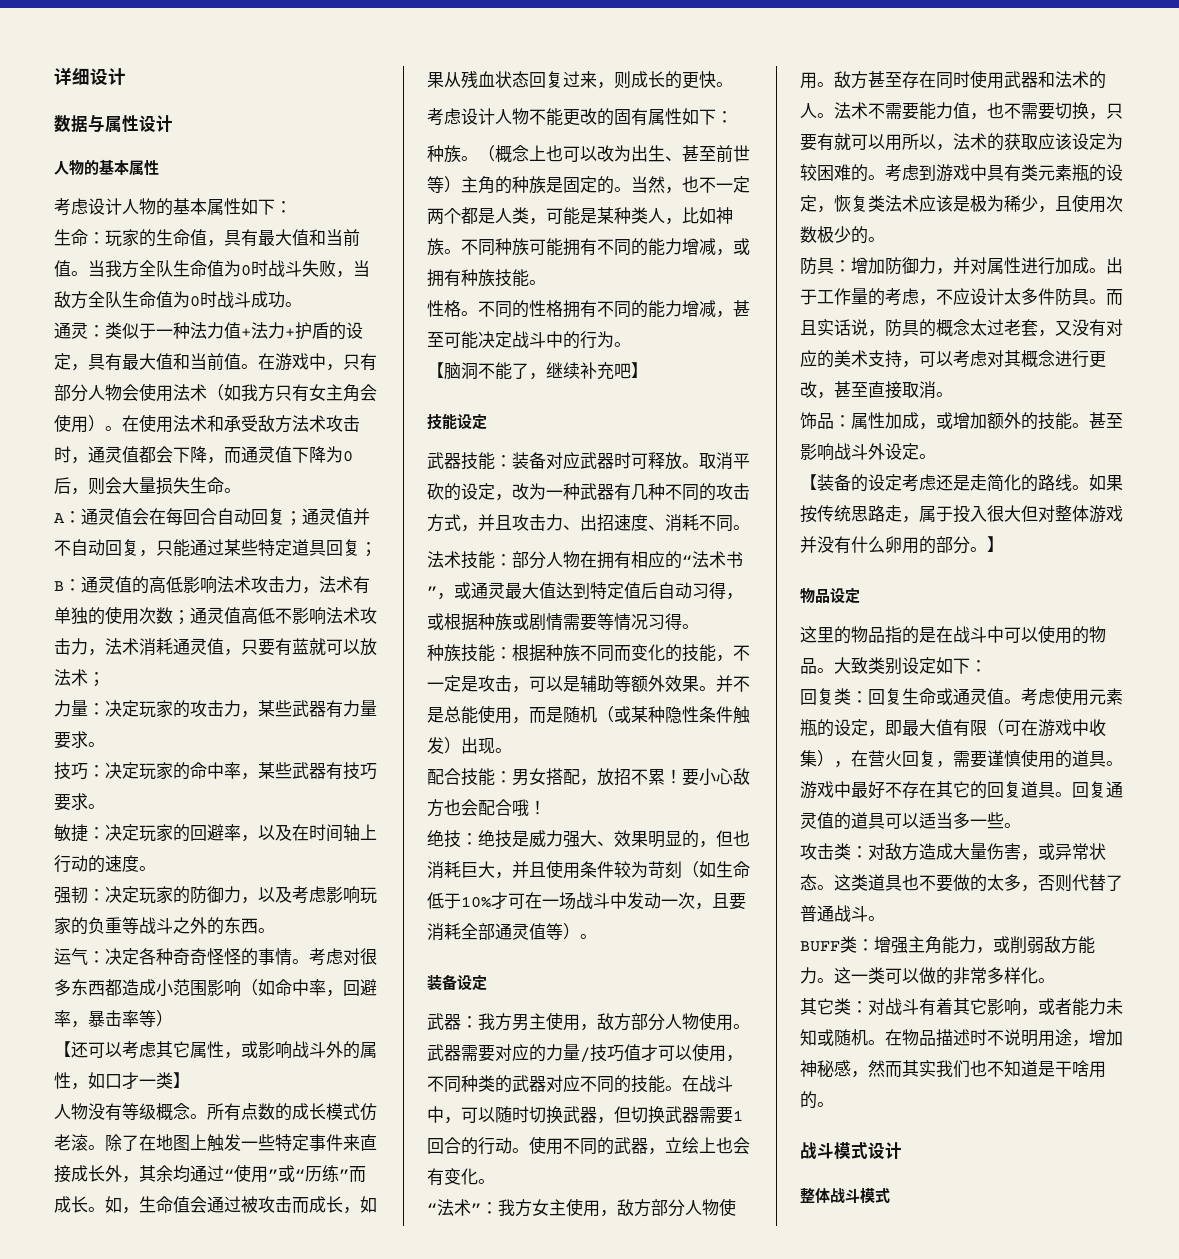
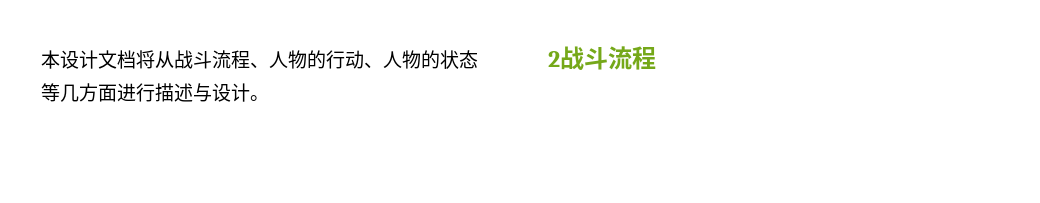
[54,67,126,85] [54,114,173,133] [54,159,159,175] [54,198,292,216] [54,229,360,247] [54,260,370,278] [54,291,302,309] [54,322,363,340] [54,353,377,371] [54,383,377,402] [54,414,360,433] [54,446,353,464] [54,477,241,495] [54,508,370,526] [54,539,377,557] [54,576,370,594] [54,606,377,625] [54,638,377,656] [54,669,105,687] [54,700,377,718] [54,731,105,749] [54,762,377,780] [54,793,105,811] [54,824,377,842] [54,855,156,873] [54,886,377,904] [54,917,275,935] [54,948,377,966] [54,979,377,997] [54,1010,173,1028] [54,1041,377,1059] [54,1072,190,1090] [54,1103,377,1121] [54,1134,377,1152] [54,1164,366,1183] [54,1196,377,1214] [427,71,733,89] [427,108,733,126] [427,145,750,163] [427,176,750,194] [427,207,733,225] [427,238,750,256] [427,269,546,287] [427,300,750,318] [427,331,631,349] [427,362,648,380] [427,413,487,430] [427,452,750,470] [427,483,750,501] [427,514,750,532] [427,551,743,569] [427,582,743,600] [427,613,699,631] [427,644,750,662] [427,675,750,693] [427,705,750,724] [427,737,512,754] [427,768,750,786] [427,799,546,817] [427,830,750,848] [427,860,750,879] [427,892,746,910] [427,923,597,941] [427,974,487,991] [427,1012,750,1031] [427,1043,743,1062] [427,1075,733,1093] [427,1106,743,1124] [427,1136,750,1155] [427,1168,495,1186] [427,1198,736,1217] [800,70,1106,89] [800,102,1123,120] [800,133,1123,151] [800,164,1123,182] [800,194,1123,213] [800,226,885,244] [800,257,1123,275] [800,288,1123,306] [800,319,1123,337] [800,350,1106,368] [800,381,953,399] [800,412,1123,430] [800,443,936,461] [800,474,1123,492] [800,505,1123,523] [800,536,1004,554] [800,587,860,604] [800,625,1106,644] [800,657,987,675] [800,687,1123,706] [800,719,1106,737] [800,749,1123,768] [800,781,1123,799] [800,812,1021,830] [800,843,1106,861] [800,874,1123,892] [800,905,885,923] [800,936,1095,954] [800,967,1055,985] [800,998,1123,1016] [800,1029,1123,1047] [800,1060,1106,1078] [800,1091,834,1109] [800,1142,902,1160] [800,1187,890,1204] 详细设计 // 数据与属性设计 // 人物的基本属性 // 考虑设计人物的基本属性如下： // 生命：玩家的生命值，具有最大值和当前值。当我方全队生命值为0时战斗失败，当敌方全队生命值为0时战斗成功。 // 通灵：类似于一种法力值+法力+护盾的设定，具有最大值和当前值。在游戏中，只有部分人物会使用法术（如我方只有女主角会使用）。在使用法术和承受敌方法术攻击时，通灵值都会下降，而通灵值下降为0后，则会大量损失生命。 // A：通灵值会在每回合自动回复；通灵值并不自动回复，只能通过某些特定道具回复； // B：通灵值的高低影响法术攻击力，法术有单独的使用次数；通灵值高低不影响法术攻击力，法术消耗通灵值，只要有蓝就可以放法术； // 力量：决定玩家的攻击力，某些武器有力量要求。 // 技巧：决定玩家的命中率，某些武器有技巧要求。 // 敏捷：决定玩家的回避率，以及在时间轴上行动的速度。 // 强韧：决定玩家的防御力，以及考虑影响玩家的负重等战斗之外的东西。 // 运气：决定各种奇奇怪怪的事情。考虑对很多东西都造成小范围影响（如命中率，回避率，暴击率等） // 【还可以考虑其它属性，或影响战斗外的属性，如口才一类】 // 人物没有等级概念。所有点数的成长模式仿老滚。除了在地图上触发一些特定事件来直接成长外，其余均通过“使用”或“历练”而成长。如，生命值会通过被攻击而成长，如果从残血状态回复过来，则成长的更快。 // 考虑设计人物不能更改的固有属性如下： // 种族。（概念上也可以改为出生、甚至前世等）主角的种族是固定的。当然，也不一定两个都是人类，可能是某种类人，比如神族。不同种族可能拥有不同的能力增减，或拥有种族技能。 // 性格。不同的性格拥有不同的能力增减，甚至可能决定战斗中的行为。 // 【脑洞不能了，继续补充吧】 // 技能设定 // 武器技能：装备对应武器时可释放。取消平砍的设定，改为一种武器有几种不同的攻击方式，并且攻击力、出招速度、消耗不同。 // 法术技能：部分人物在拥有相应的“法术书”，或通灵最大值达到特定值后自动习得，或根据种族或剧情需要等情况习得。 // 种族技能：根据种族不同而变化的技能，不一定是攻击，可以是辅助等额外效果。并不是总能使用，而是随机（或某种隐性条件触发）出现。 // 配合技能：男女搭配，放招不累！要小心敌方也会配合哦！ // 绝技：绝技是威力强大、效果明显的，但也消耗巨大，并且使用条件较为苛刻（如生命低于10%才可在一场战斗中发动一次，且要消耗全部通灵值等）。 // 装备设定 // 武器：我方男主使用，敌方部分人物使用。武器需要对应的力量/技巧值才可以使用，不同种类的武器对应不同的技能。在战斗中，可以随时切换武器，但切换武器需要1回合的行动。使用不同的武器，立绘上也会有变化。 // “法术”：我方女主使用，敌方部分人物使用。敌方甚至存在同时使用武器和法术的人。法术不需要能力值，也不需要切换，只要有就可以用所以，法术的获取应该设定为较困难的。考虑到游戏中具有类元素瓶的设定，恢复类法术应该是极为稀少，且使用次数极少的。 // 防具：增加防御力，并对属性进行加成。出于工作量的考虑，不应设计太多件防具。而且实话说，防具的概念太过老套，又没有对应的美术支持，可以考虑对其概念进行更改，甚至直接取消。 // 饰品：属性加成，或增加额外的技能。甚至影响战斗外设定。 // 【装备的设定考虑还是走简化的路线。如果按传统思路走，属于投入很大但对整体游戏并没有什么卵用的部分。】 // 物品设定 // 这里的物品指的是在战斗中可以使用的物品。大致类别设定如下： // 回复类：回复生命或通灵值。考虑使用元素瓶的设定，即最大值有限（可在游戏中收集），在营火回复，需要谨慎使用的道具。游戏中最好不存在其它的回复道具。回复通灵值的道具可以适当多一些。 // 攻击类：对敌方造成大量伤害，或异常状态。这类道具也不要做的太多，否则代替了普通战斗。 // BUFF类：增强主角能力，或削弱敌方能力。这一类可以做的非常多样化。 // 其它类：对战斗有着其它影响，或者能力未知或随机。在物品描述时不说明用途，增加神秘感，然而其实我们也不知道是干啥用的。 // 战斗模式设计 // 整体战斗模式 -> [41,50,478,69] [41,83,269,102] [548,46,656,71] 本设计文档将从战斗流程、人物的行动、人物的状态等几方面进行描述与设计。 // 2战斗流程

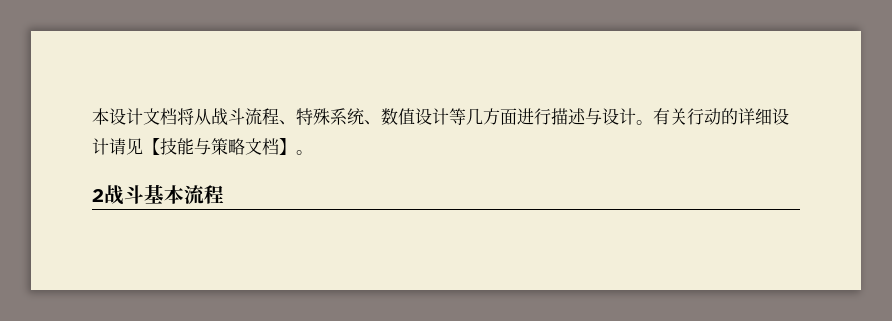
[269,50,478,69] 人物的行动、人物的状态 -> [296,108,449,126] 特殊系统、数值设计
(269, 98) none -> [653,108,789,125] [92,138,313,155] 有关行动的详细设计请见【技能与策略文档】。
(608, 58) none -> [144,184,184,204] 基本

